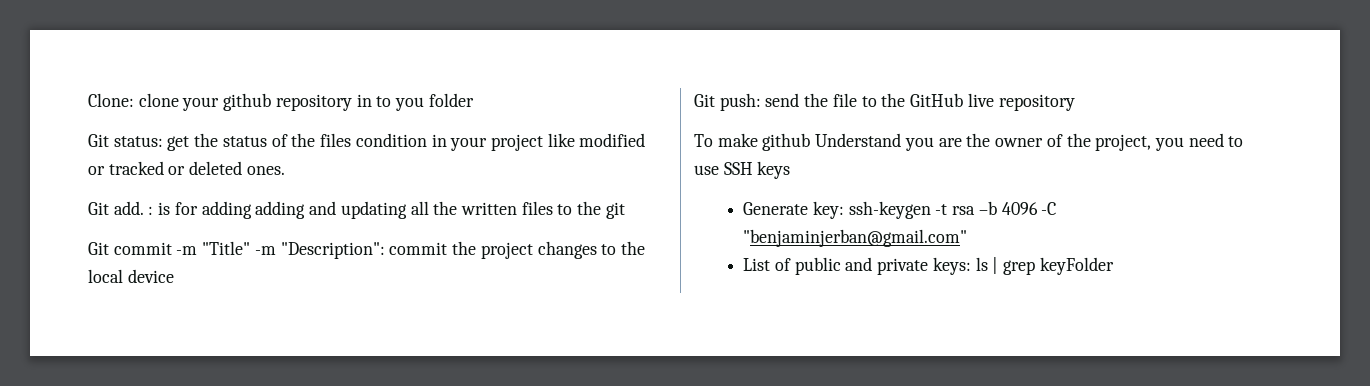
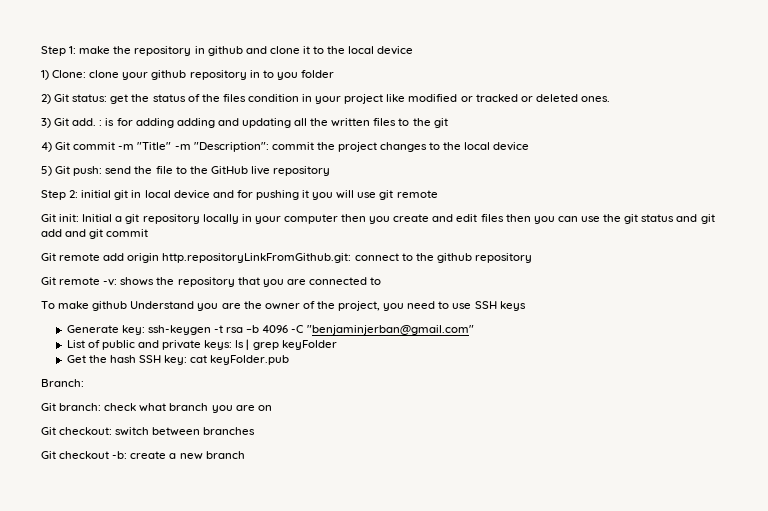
(88, 100) none -> [41,46,414,56] [41,70,49,80] Step 1: make the repository in github and clone it to the local device // 1)
(474, 100) none -> [41,94,51,104] 2)
(285, 170) none -> [41,118,51,128] 3)
(625, 210) none -> [41,142,52,152] 4)
(174, 276) none -> [41,166,52,176] 5)
(1075, 102) none -> [41,190,438,200] [41,214,715,224] [41,229,149,239] [41,253,532,263] [41,277,382,287] // Step 2: initial git in local device and for pushing it you will use git remote // Git init: Initial a git repository locally in your computer then you create and edit files then you can use the git status and git add and git commit // Git remote add origin http.repositoryLinkFromGithub.git: connect to the github repository // Git remote -v: shows the repository that you are connected to
(1114, 266) none -> [66,355,290,365] [41,379,84,387] [41,403,272,413] [41,427,256,436] [41,451,245,460] // Get the hash SSH key: cat keyFolder.pub // Branch: // Git branch: check what branch you are on // Git checkout: switch between branches // Git checkout -b: create a new branch

